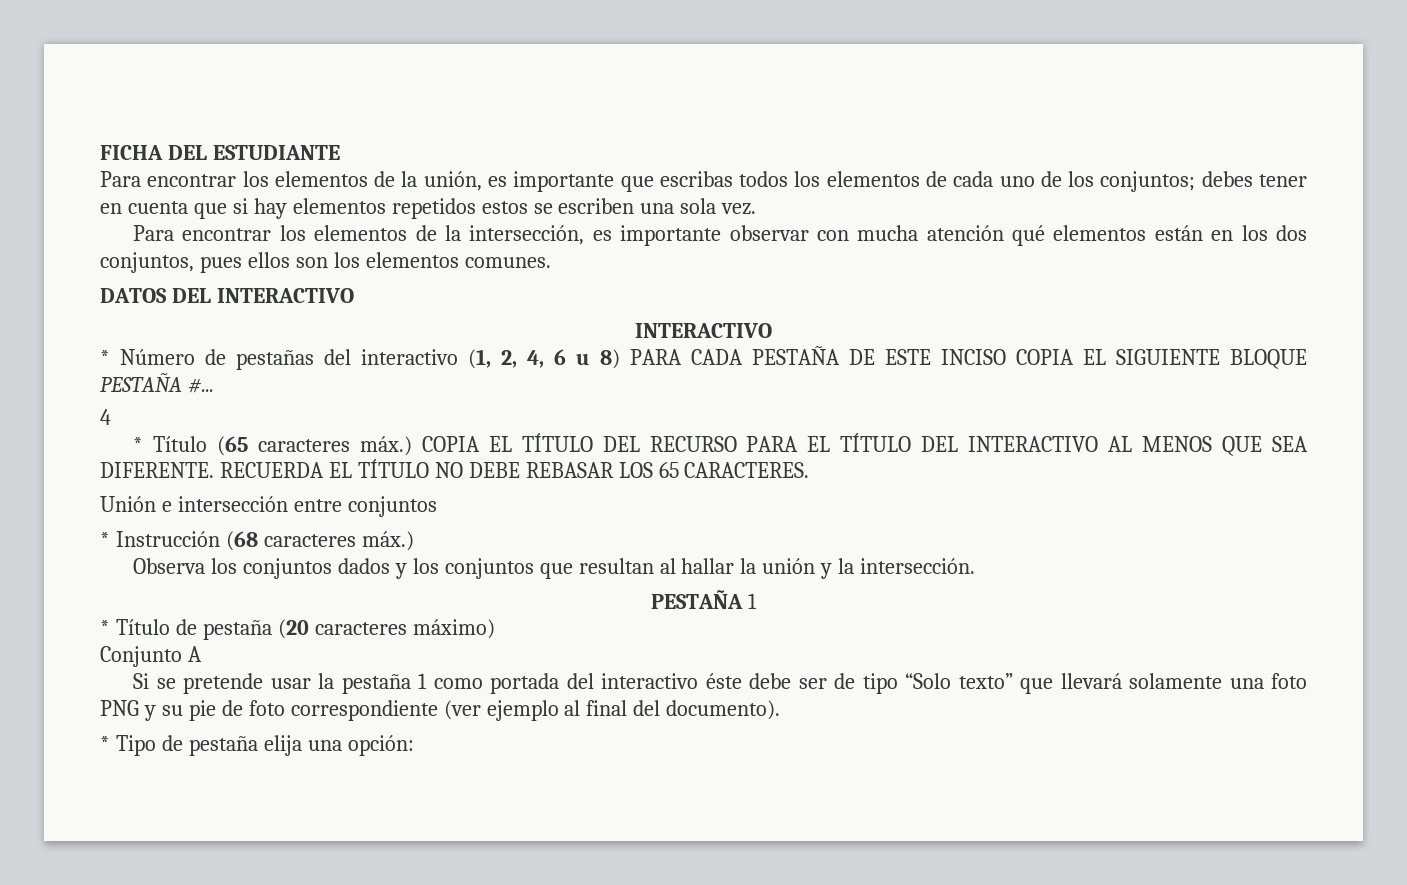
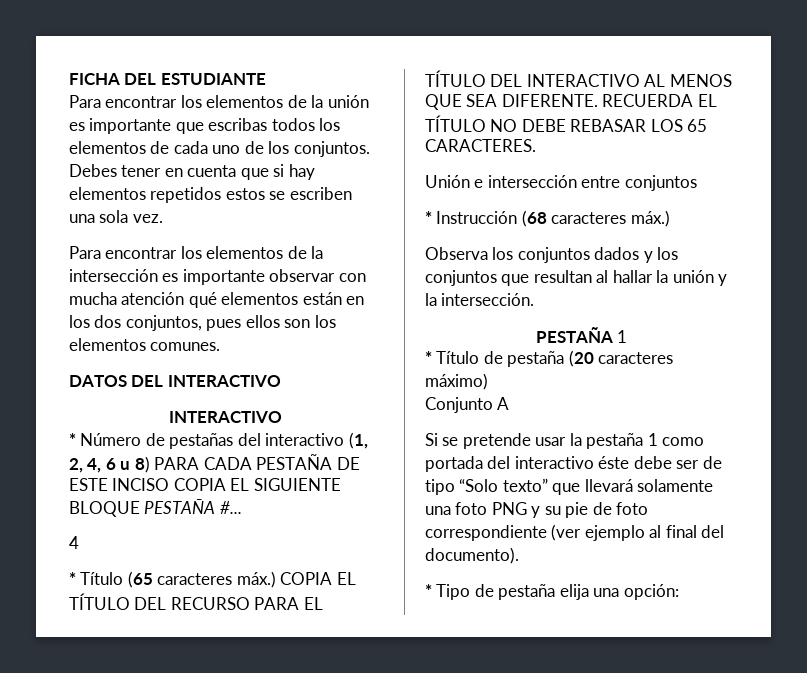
[423,171,482,191] unión, -> [327,95,369,108] unión
[1100,171,1253,192] conjuntos; debes -> [293,141,370,157] [69,164,117,177] conjuntos. Debes
[469,225,585,245] intersección, -> [69,269,158,282] intersección

